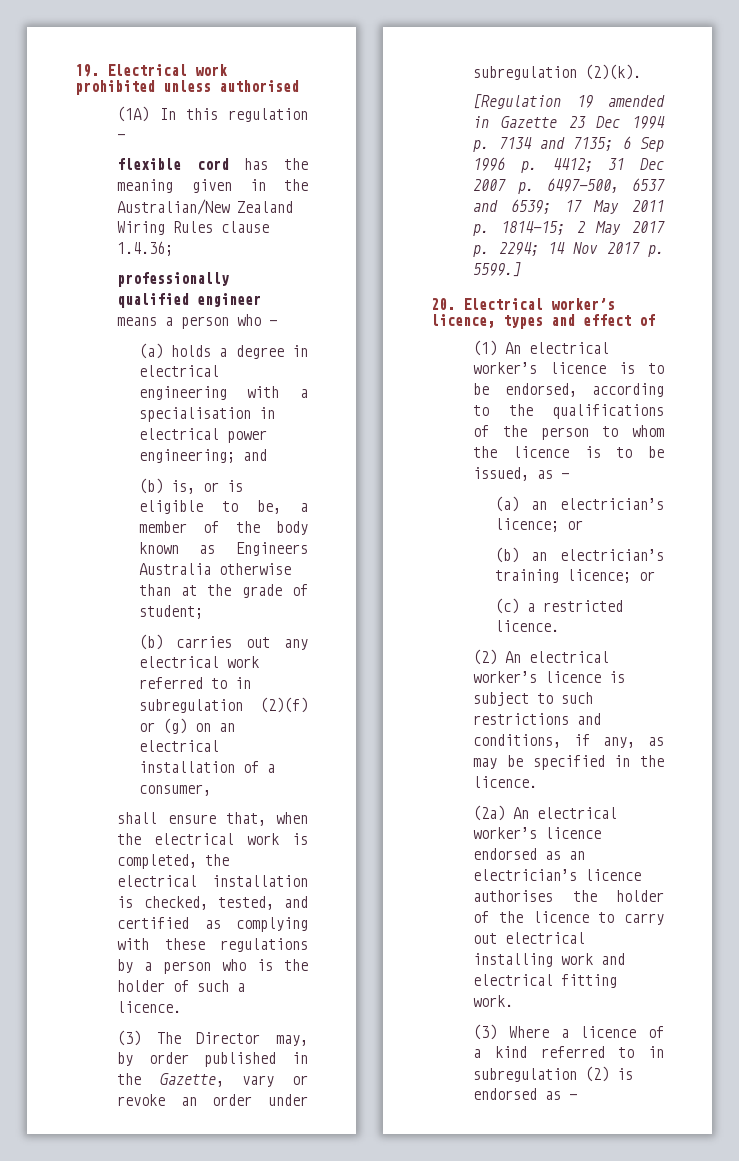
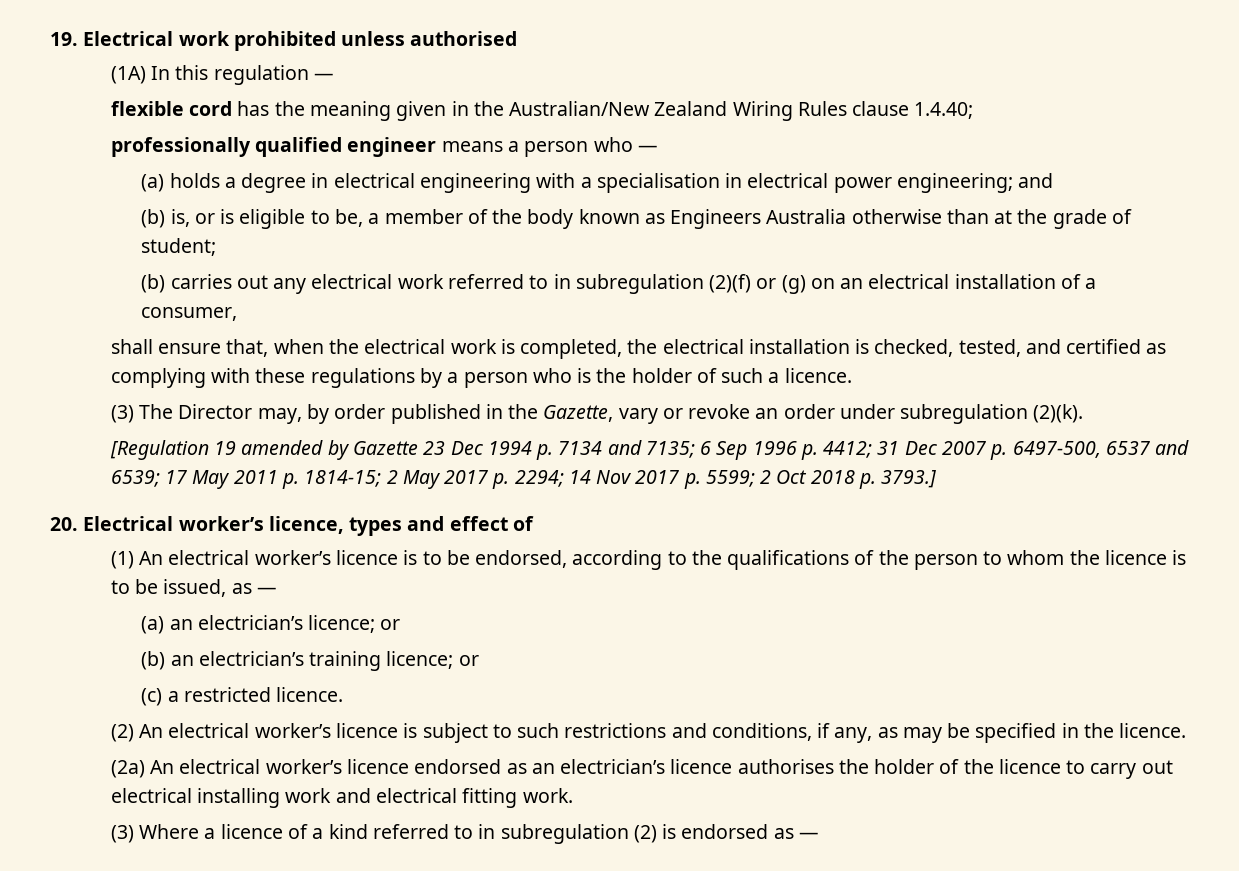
[117,241,174,256] 1.4.36; -> [914,102,974,119] 1.4.40;
[473,116,490,128] in -> [327,440,350,460] by
[473,262,522,277] 5599.] -> [705,470,937,489] 5599; 2 Oct 2018 p. 3793.]

